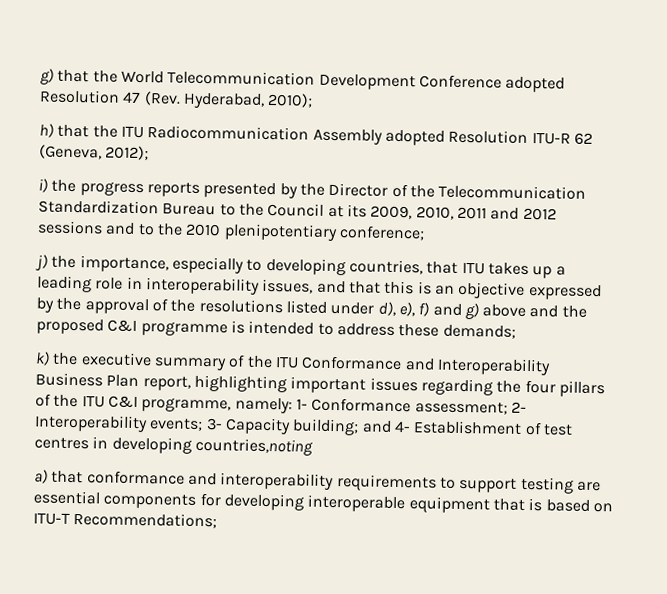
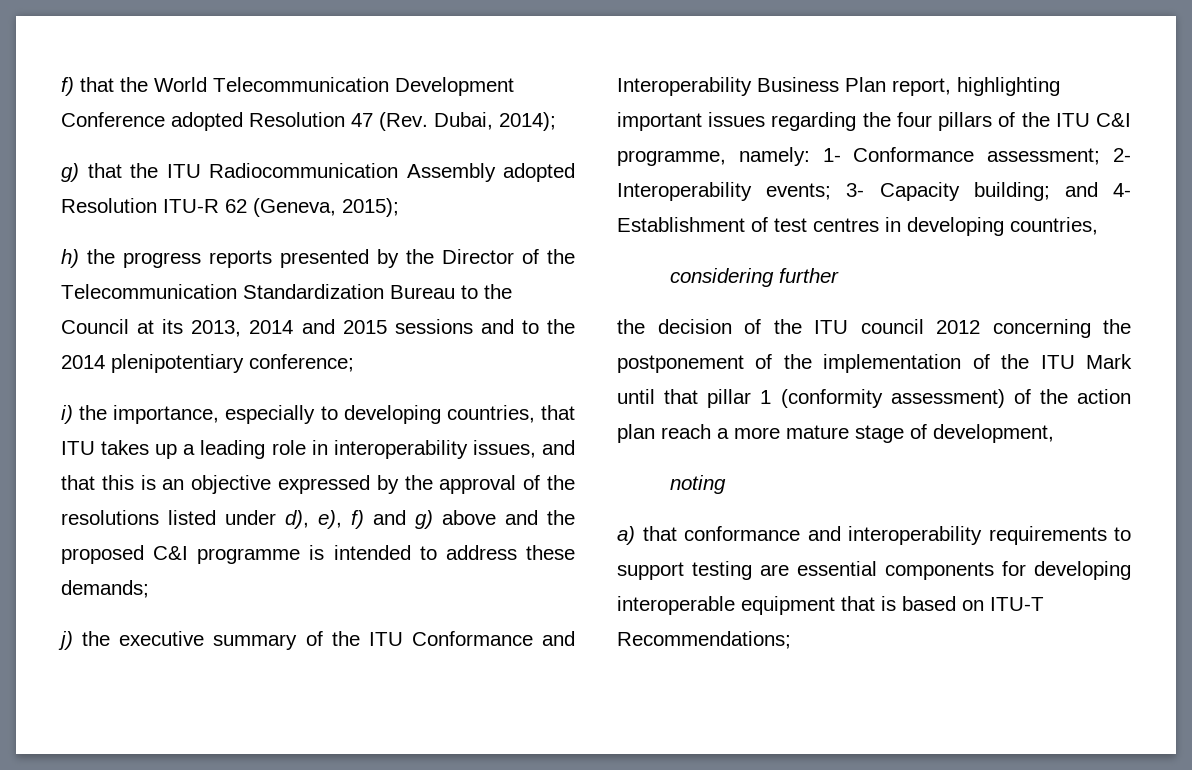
[40,68,54,85] g) -> [61,77,74,96] f)
[182,92,314,109] [39,123,54,138] Hyderabad, 2010); // h) -> [434,112,556,131] [61,163,79,182] Dubai, 2014); // g)
[105,145,150,161] [38,178,48,193] 2012); // i) -> [342,198,399,217] [61,249,79,268] 2015); // h)
[370,205,557,221] 2009, 2010, 2011 and 2012 -> [191,319,387,337] 2013, 2014 and 2015
[185,223,222,237] 2010 -> [61,355,105,369] 2014
[35,254,48,271] j) -> [61,405,73,424] i)
[35,351,50,366] k) -> [58,631,73,650] j)
[194,437,313,456] countries,noting -> [1010,217,1098,235] [670,268,840,287] [617,319,1131,338] [617,354,1132,373] [617,389,1131,408] [617,424,1054,443] [670,475,727,494] countries, // considering further // the decision of the ITU council 2012 concerning the postponement of the implementation of the ITU Mark until that pillar 1 (conformity assessment) of the action plan reach a more mature stage of development, // noting

